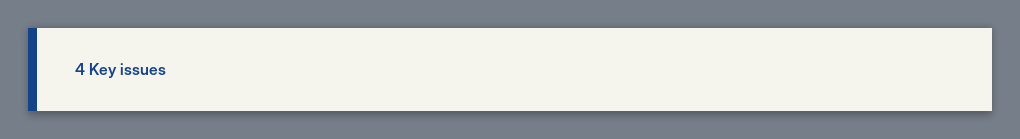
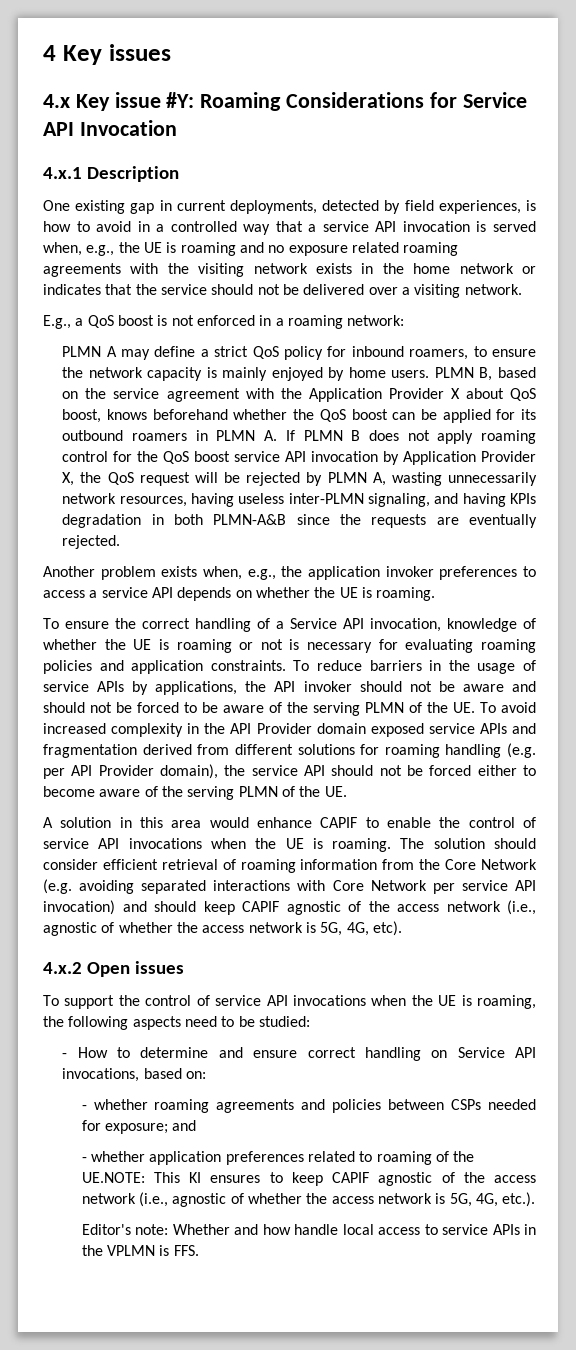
(167, 69) none -> [43,92,527,111] [43,120,177,136] [43,166,179,182] [43,200,536,214] [43,221,537,235] [43,242,459,256] [43,263,536,277] [43,284,522,298] [43,315,405,329] [62,346,537,360] [62,367,537,381] [62,388,536,402] [62,409,537,423] [62,430,537,444] [62,451,536,465] [62,472,538,486] [62,493,536,507] [62,514,537,528] [62,535,121,549] [43,566,536,580] [43,587,436,601] [43,618,536,632] [43,639,536,653] [43,660,537,674] [43,681,537,695] [43,702,536,716] [43,723,537,737] [43,743,536,758] [43,764,536,779] [43,786,347,800] [43,817,536,828] [43,838,536,852] [43,859,538,873] [43,879,536,894] [43,900,536,915] [43,921,402,936] [43,961,184,977] [43,995,536,1009] [43,1016,310,1030] [62,1047,537,1061] [62,1068,206,1082] [81,1099,537,1113] [81,1120,197,1134] [81,1151,475,1165] [81,1172,536,1186] [81,1192,536,1207] [81,1224,537,1235] [81,1245,199,1256] // 4.x Key issue #Y: Roaming Considerations for Service API Invocation // 4.x.1 Description // One existing gap in current deployments, detected by field experiences, is how to avoid in a controlled way that a service API invocation is served when, e.g., the UE is roaming and no exposure related roaming agreements with the visiting network exists in the home network or indicates that the service should not be delivered over a visiting network. // E.g., a QoS boost is not enforced in a roaming network: // PLMN A may define a strict QoS policy for inbound roamers, to ensure the network capacity is mainly enjoyed by home users. PLMN B, based on the service agreement with the Application Provider X about QoS boost, knows beforehand whether the QoS boost can be applied for its outbound roamers in PLMN A. If PLMN B does not apply roaming control for the QoS boost service API invocation by Application Provider X, the QoS request will be rejected by PLMN A, wasting unnecessarily network resources, having useless inter-PLMN signaling, and having KPIs degradation in both PLMN-A&B since the requests are eventually rejected. // Another problem exists when, e.g., the application invoker preferences to access a service API depends on whether the UE is roaming. // To ensure the correct handling of a Service API invocation, knowledge of whether the UE is roaming or not is necessary for evaluating roaming policies and application constraints. To reduce barriers in the usage of service APIs by applications, the API invoker should not be aware and should not be forced to be aware of the serving PLMN of the UE. To avoid increased complexity in the API Provider domain exposed service APIs and fragmentation derived from different solutions for roaming handling (e.g. per API Provider domain), the service API should not be forced either to become aware of the serving PLMN of the UE. // A solution in this area would enhance CAPIF to enable the control of service API invocations when the UE is roaming. The solution should consider efficient retrieval of roaming information from the Core Network (e.g. avoiding separated interactions with Core Network per service API invocation) and should keep CAPIF agnostic of the access network (i.e., agnostic of whether the access network is 5G, 4G, etc). // 4.x.2 Open issues // To support the control of service API invocations when the UE is roaming, the following aspects need to be studied: // - How to determine and ensure correct handling on Service API invocations, based on: // - whether roaming agreements and policies between CSPs needed for exposure; and // - whether application preferences related to roaming of the UE.NOTE: This KI ensures to keep CAPIF agnostic of the access network (i.e., agnostic of whether the access network is 5G, 4G, etc.). // Editor's note: Whether and how handle local access to service APIs in the VPLMN is FFS.

